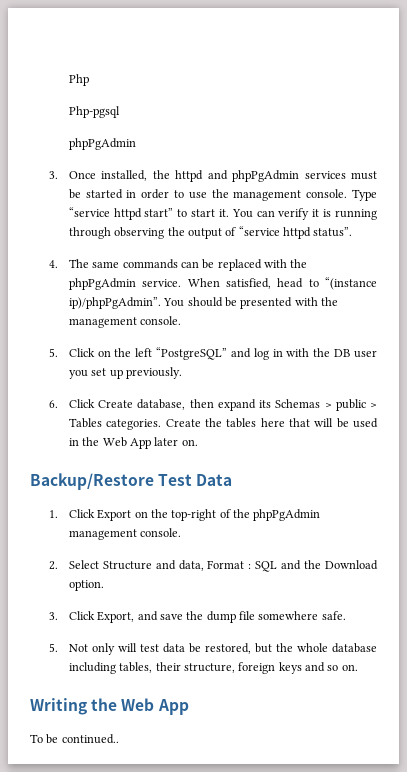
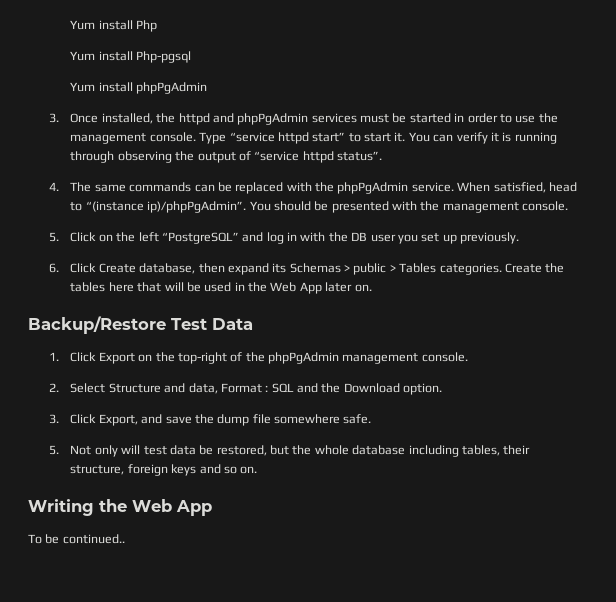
(68, 80) none -> [70,20,133,30] Yum install
(89, 80) none -> [70,51,133,61] Yum install
(120, 112) none -> [70,82,133,92] Yum install

